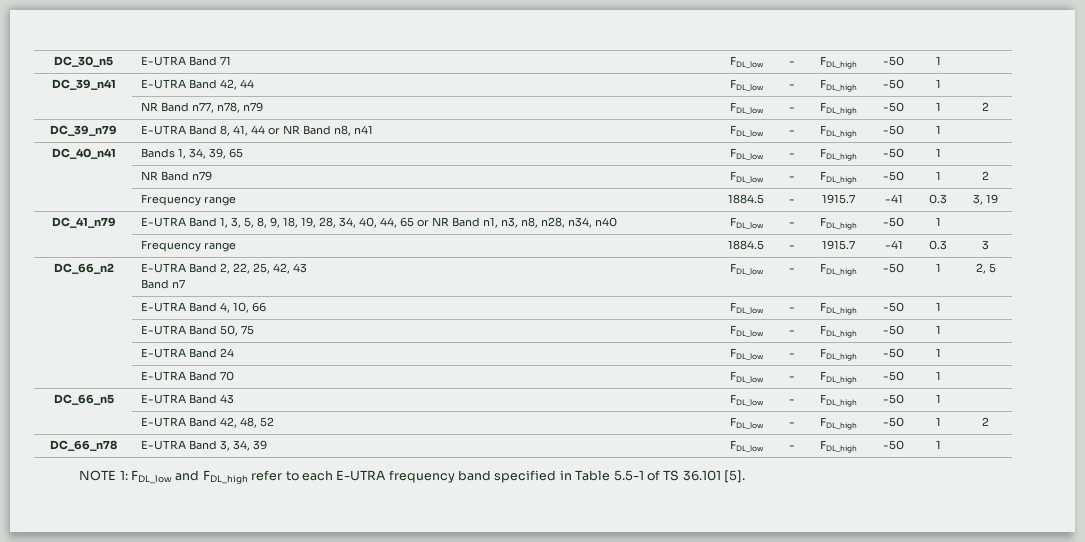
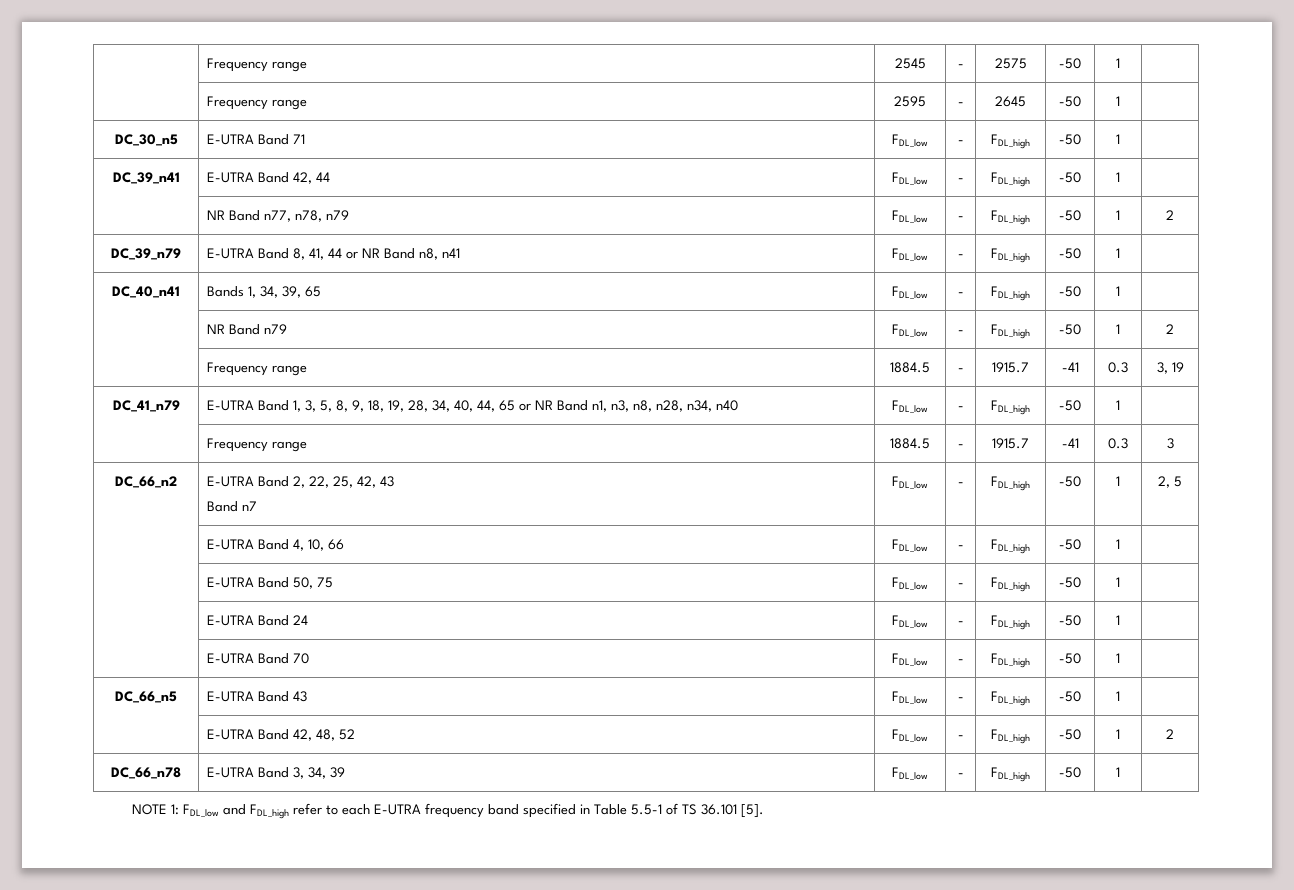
(54, 61) none -> [207,58,308,72] [894,58,926,69] [957,64,964,68] [994,58,1027,69] [1059,58,1081,69] [1116,58,1120,68] [207,96,308,110] [894,96,926,107] [957,102,964,106] [995,96,1026,107] [1059,96,1081,107] [1116,96,1120,106] | Frequency range | 2545 | - | 2575 | -50 | 1 | // | Frequency range | 2595 | - | 2645 | -50 | 1 | //

